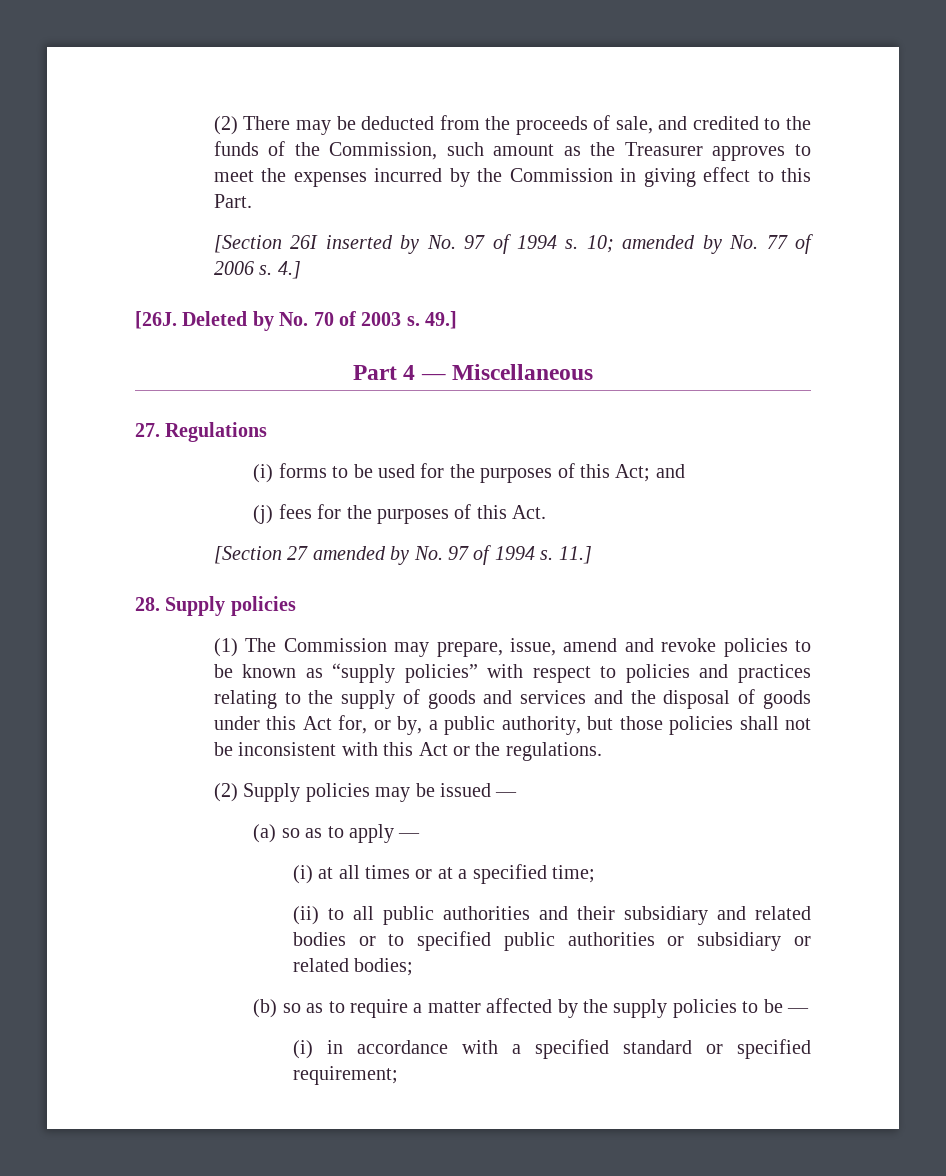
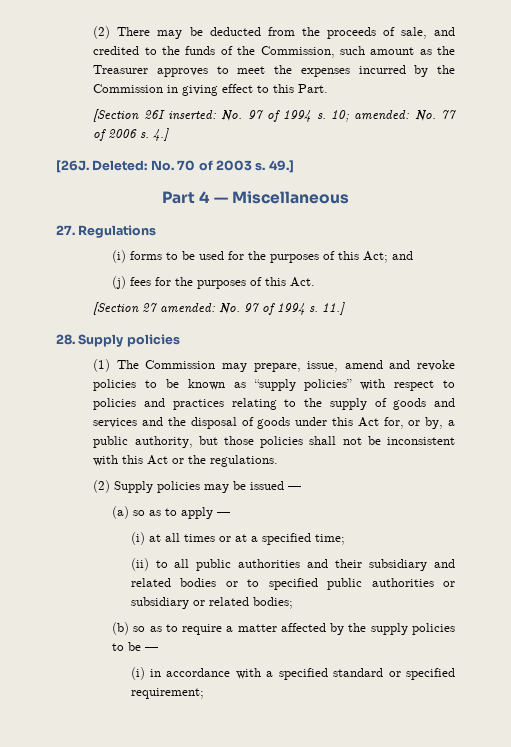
[325,235,420,254] inserted by -> [167,110,216,120] inserted:
[622,235,722,254] amended by -> [354,110,410,120] amended:
[182,311,274,331] Deleted by -> [92,160,148,171] Deleted:
[312,546,410,565] amended by -> [160,303,216,313] amended:

